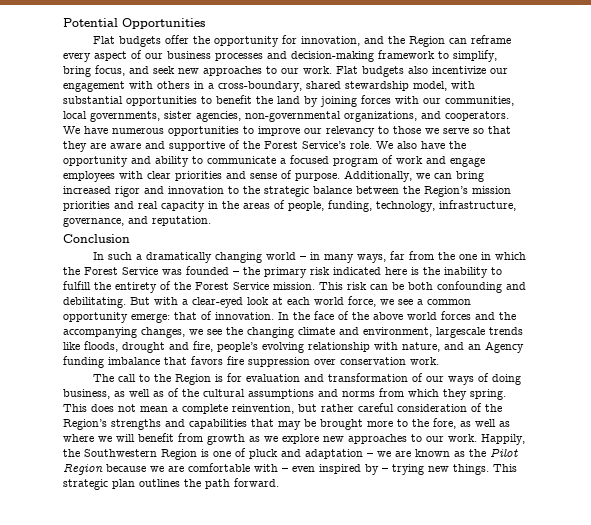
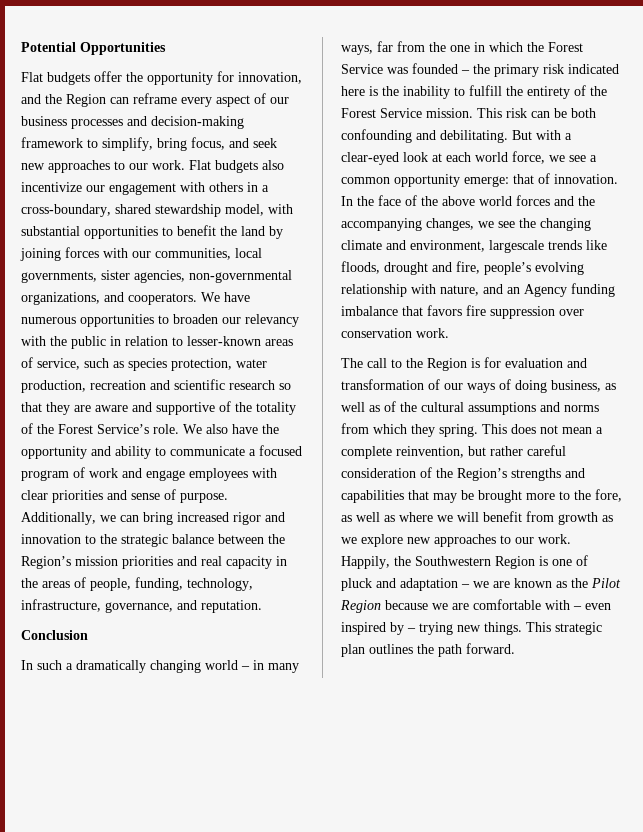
[258,126,300,136] improve -> [173,314,218,324] broaden
[378,126,469,134] to those we serve -> [21,336,293,349] [21,357,267,371] [21,379,275,393] with the public in relation to lesser-known areas of service, such as species protection, water production, recreation and scientific research
(260, 145) none -> [256,402,296,415] [21,423,54,434] totality of the

